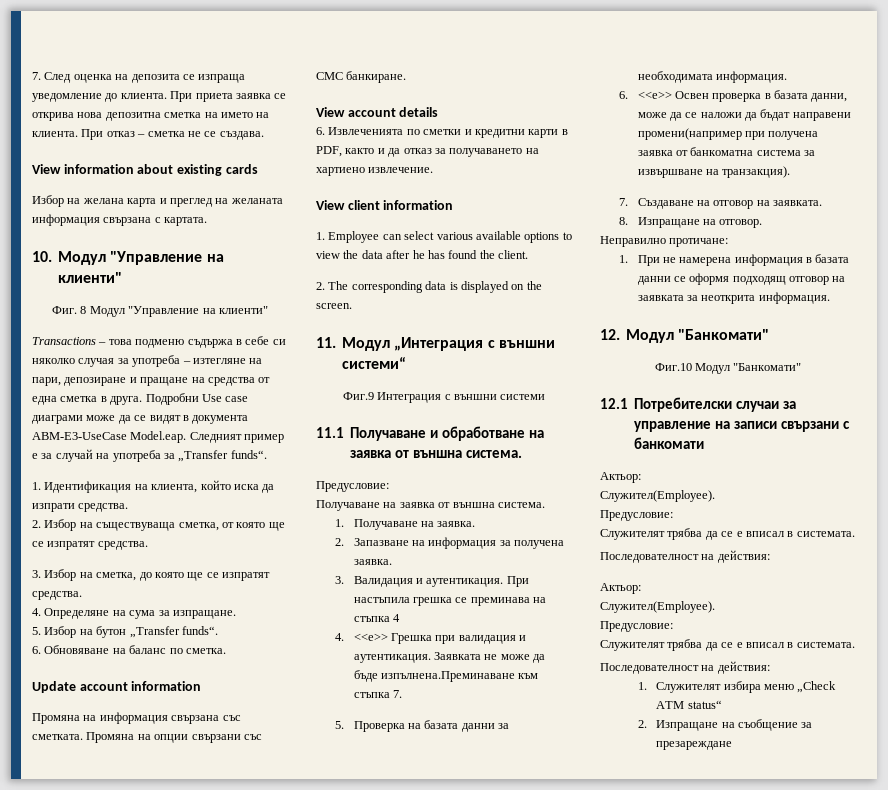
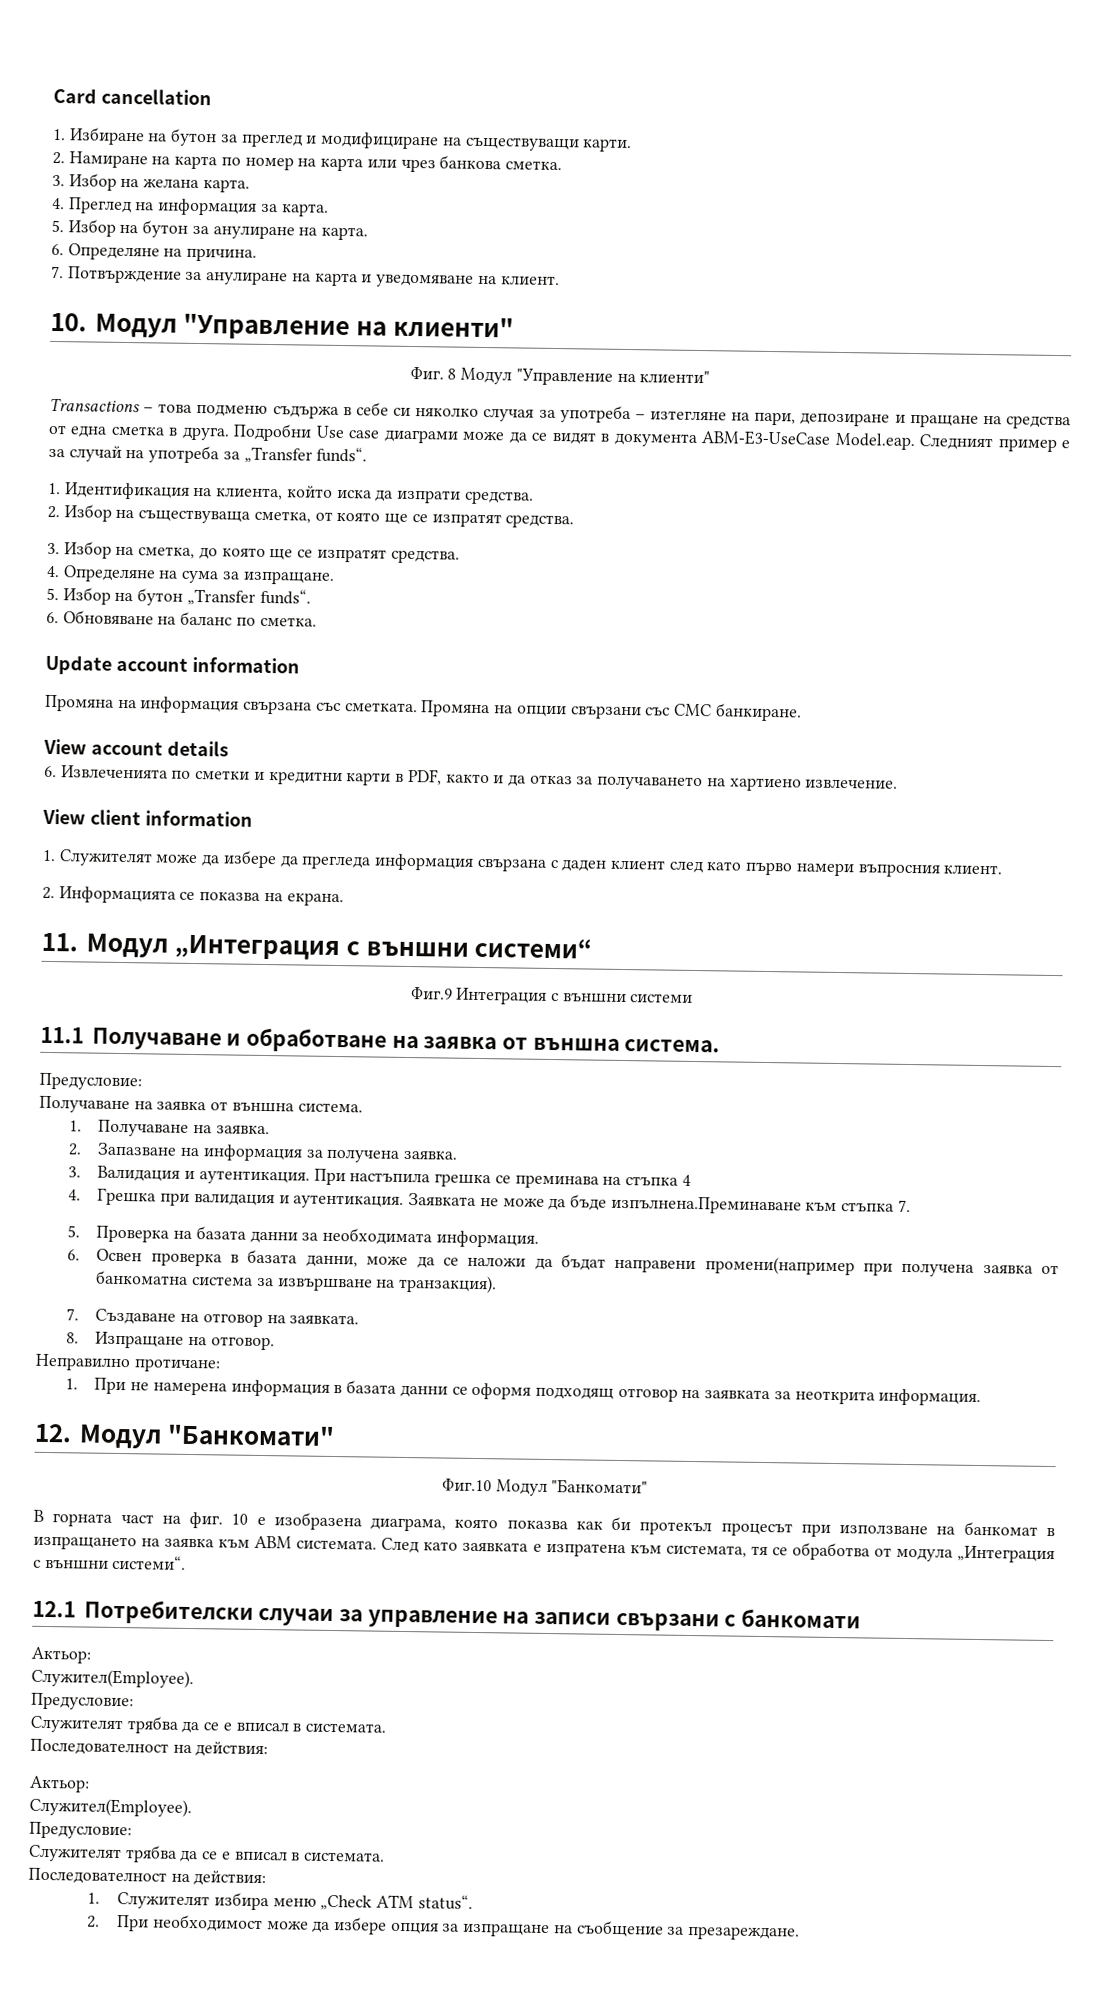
[32,72,246,83] [32,91,287,102] [32,112,270,121] [32,129,264,140] [32,164,258,176] [32,195,283,207] [32,214,208,226] 7. След оценка на депозита се изпраща уведомление до клиента. При приета заявка се открива нова депозитна сметка на името на клиента. При отказ – сметка не се създава. // View information about existing cards // Избор на желана карта и преглед на желаната информация свързана с картата. -> [53,87,212,106] [53,127,633,153] [52,151,562,173] [52,173,250,193] [52,197,329,217] [51,219,369,241] [51,243,258,262] [51,265,560,288] Card cancellation // 1. Избиране на бутон за преглед и модифициране на съществуващи карти. // 2. Намиране на карта по номер на карта или чрез банкова сметка. // 3. Избор на желана карта. // 4. Преглед на информация за карта. // 5. Избор на бутон за анулиране на карта. // 6. Определяне на причина. // 7. Потвърждение за анулиране на карта и уведомяване на клиент.
[328,231,572,243] [316,250,528,259] [316,281,542,293] [316,303,352,309] Employee can select various available options to view the data after he has found the client. // 2. The corresponding data is displayed on the screen. -> [58,849,1003,878] [42,886,344,907] Служителят може да избере да прегледа информация свързана с даден клиент след като първо намери въпросния клиент. // 2. Информацията се показва на екрана.
[353,633,388,641] <<e>> -> (81, 1195) none
[637,91,672,99] <<e>> -> (80, 1255) none
(802, 367) none -> [33,1509,1056,1537] [33,1535,1055,1564] [33,1554,187,1570] // В горната част на фиг. 10 е изобразена диаграма, която показва как би протекъл процесът при използване на банкомат в изпращането на заявка към ABM системата. След като заявката е изпратена към системата, тя се обработва от модула „Интеграция с външни системи“.
[687,700,722,709] [637,720,719,731] status“ // 2. Изпращане -> [417,1894,473,1910] [87,1914,551,1938] status“. // 2. При необходимост може да избере опция за изпращане
[656,741,733,750] презареждане -> [687,1925,801,1941] презареждане.

